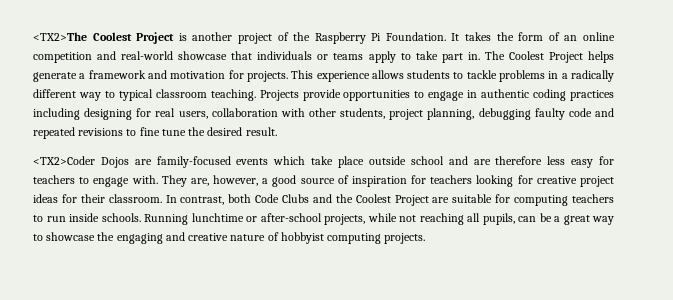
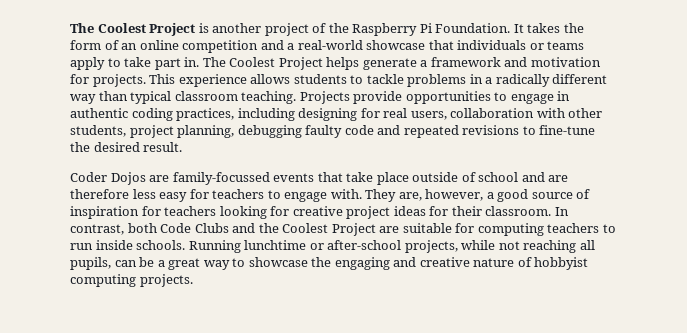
[33,32,87,41] <TX2>The -> [70,23,94,33] The
(117, 55) none -> [287,43,295,50] a
[104,91,115,98] to -> [98,91,128,101] than
[570,90,615,101] practices -> [176,108,235,121] practices,
[139,127,186,136] fine tune -> [539,125,596,135] fine-tune
[33,156,95,165] <TX2>Coder -> [70,172,107,182] Coder
[156,156,306,168] family-focused events which -> [172,172,343,185] family-focussed events that
(406, 160) none -> [461,172,476,182] of

